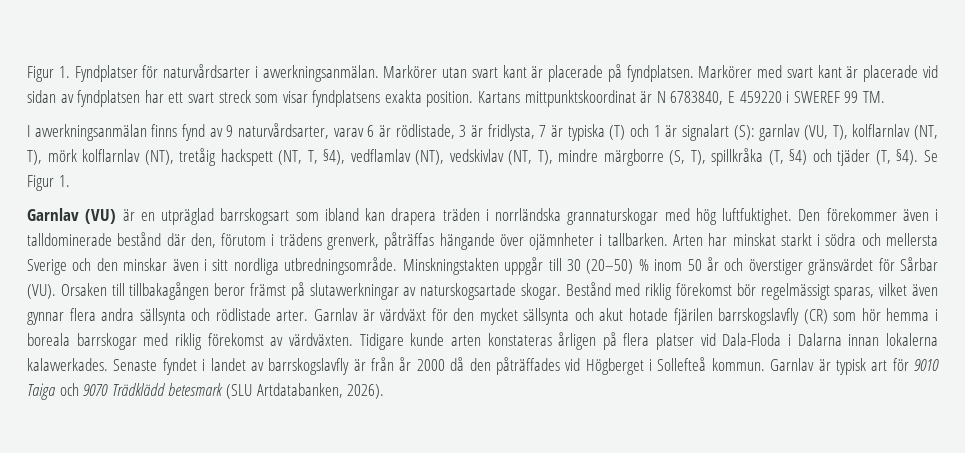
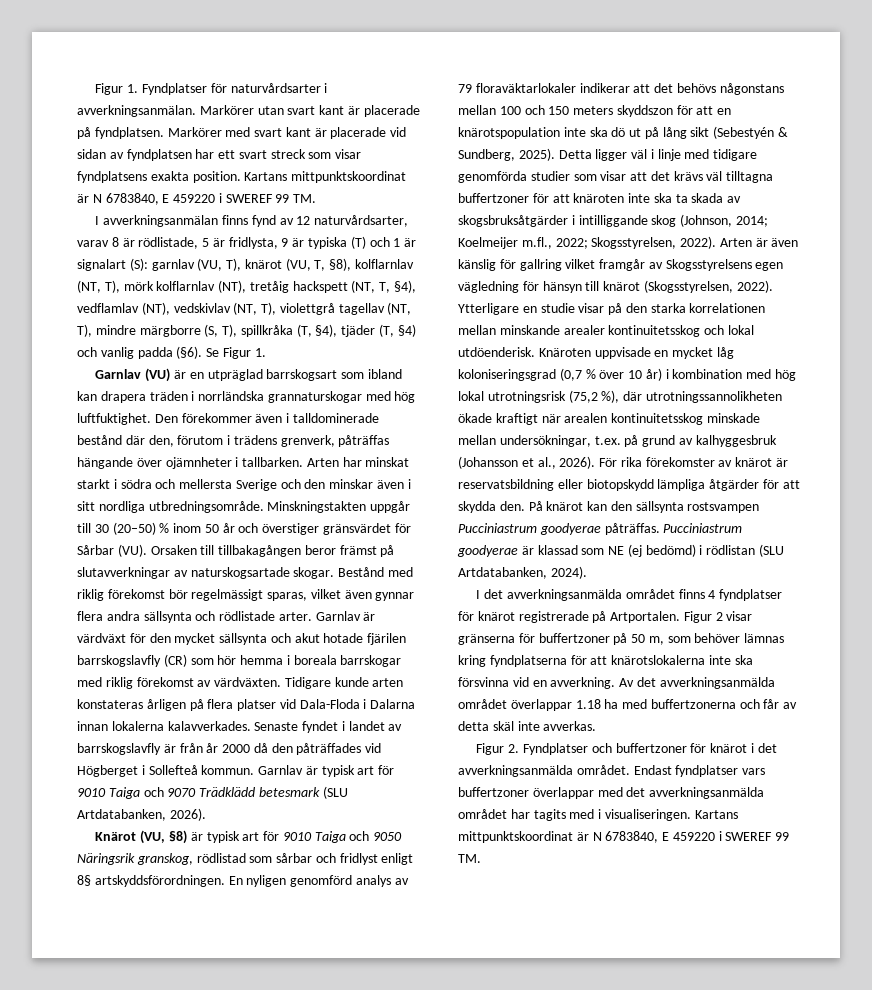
[226,125,234,137] 9 -> [296,216,311,225] 12
[367,125,375,137] 6 -> [111,237,119,247] 8
[459,125,467,137] 3 -> [202,238,210,247] 5
[539,125,547,137] 7 -> [281,238,289,247] 9
(848, 132) none -> [244,258,352,271] knärot (VU, T, §8),
(553, 157) none -> [279,302,412,315] [77,324,92,337] violettgrå tagellav (NT, T),
[789,149,919,166] §4) och tjäder (T, §4). -> [315,324,416,337] [77,346,203,359] §4), tjäder (T, §4) och vanlig padda (§6).
(385, 391) none -> [95,830,403,844] [77,853,414,865] [77,875,409,887] [458,83,784,95] [458,105,732,117] [458,126,789,139] [458,148,758,161] [458,171,774,183] [458,193,742,203] [458,214,768,227] [458,236,799,249] [458,259,784,271] [458,280,773,293] [458,303,766,315] [458,325,754,337] [458,347,734,359] [458,368,797,381] [458,390,782,403] [458,413,760,425] [458,435,777,447] [458,456,789,469] [458,479,800,491] [458,501,760,513] [458,523,743,535] [457,544,785,557] [458,566,587,579] [476,589,783,601] [458,611,753,623] [458,633,785,645] [458,655,753,667] [458,677,775,689] [458,699,798,711] [458,721,597,731] [476,743,777,755] [458,765,766,777] [458,787,765,799] [458,809,738,821] [458,831,790,843] [458,854,481,863] // Knärot (VU, §8) är typisk art för 9010 Taiga och 9050 Näringsrik granskog, rödlistad som sårbar och fridlyst enligt 8§ artskyddsförordningen. En nyligen genomförd analys av 79 floraväktarlokaler indikerar att det behövs någonstans mellan 100 och 150 meters skyddszon för att en knärotspopulation inte ska dö ut på lång sikt (Sebestyén & Sundberg, 2025). Detta ligger väl i linje med tidigare genomförda studier som visar att det krävs väl tilltagna buffertzoner för att knäroten inte ska ta skada av skogsbruksåtgärder i intilliggande skog (Johnson, 2014; Koelmeijer m.fl., 2022; Skogsstyrelsen, 2022). Arten är även känslig för gallring vilket framgår av Skogsstyrelsens egen vägledning för hänsyn till knärot (Skogsstyrelsen, 2022). Ytterligare en studie visar på den starka korrelationen mellan minskande arealer kontinuitetsskog och lokal utdöenderisk. Knäroten uppvisade en mycket låg koloniseringsgrad (0,7 % över 10 år) i kombination med hög lokal utrotningsrisk (75,2 %), där utrotningssannolikheten ökade kraftigt när arealen kontinuitetsskog minskade mellan undersökningar, t.ex. på grund av kalhyggesbruk (Johansson et al., 2026). För rika förekomster av knärot är reservatsbildning eller biotopskydd lämpliga åtgärder för att skydda den. På knärot kan den sällsynta rostsvampen Pucciniastrum goodyerae påträffas. Pucciniastrum goodyerae är klassad som NE (ej bedömd) i rödlistan (SLU Artdatabanken, 2024). // I det avverkningsanmälda området finns 4 fyndplatser för knärot registrerade på Artportalen. Figur 2 visar gränserna för buffertzoner på 50 m, som behöver lämnas kring fyndplatserna för att knärotslokalerna inte ska försvinna vid en avverkning. Av det avverkningsanmälda området överlappar 1.18 ha med buffertzonerna och får av detta skäl inte avverkas. // Figur 2. Fyndplatser och buffertzoner för knärot i det avverkningsanmälda området. Endast fyndplatser vars buffertzoner överlappar med det avverkningsanmälda området har tagits med i visualiseringen. Kartans mittpunktskoordinat är N 6783840, E 459220 i SWEREF 99 TM.

